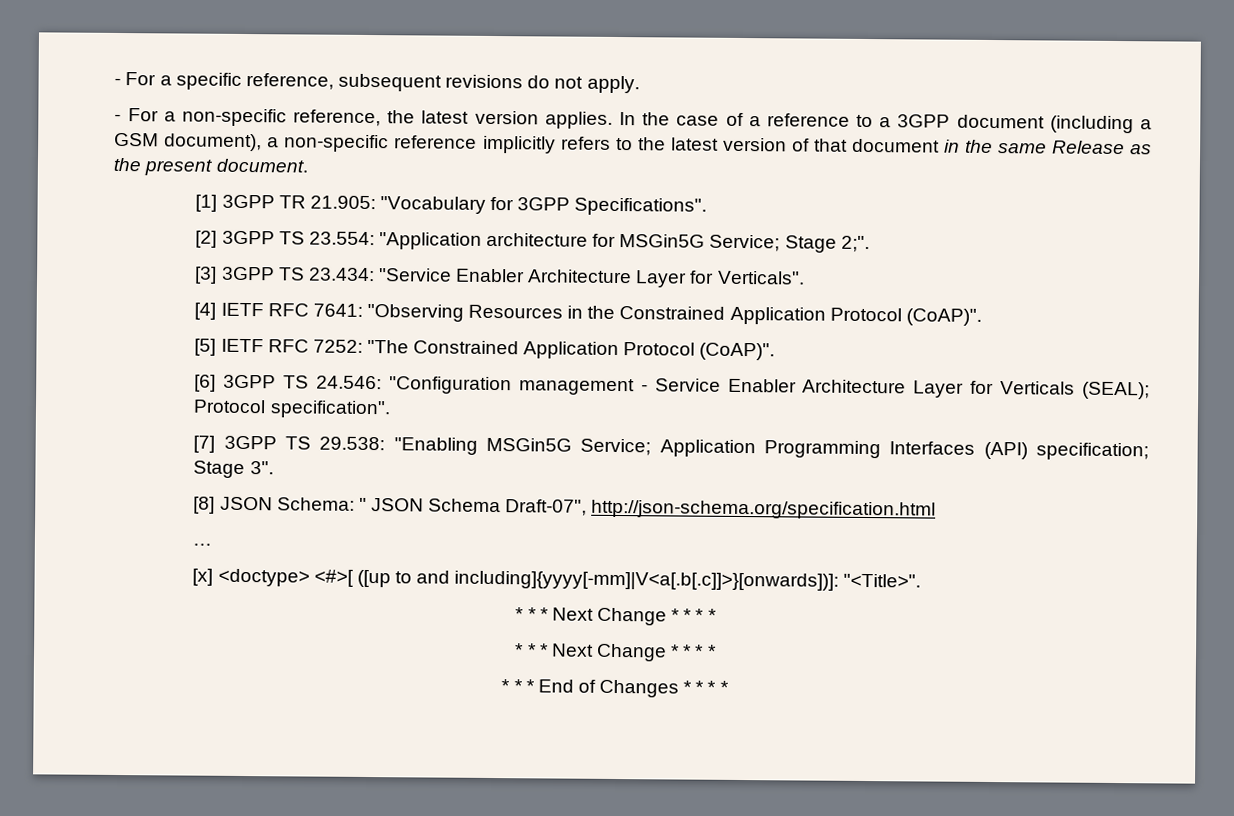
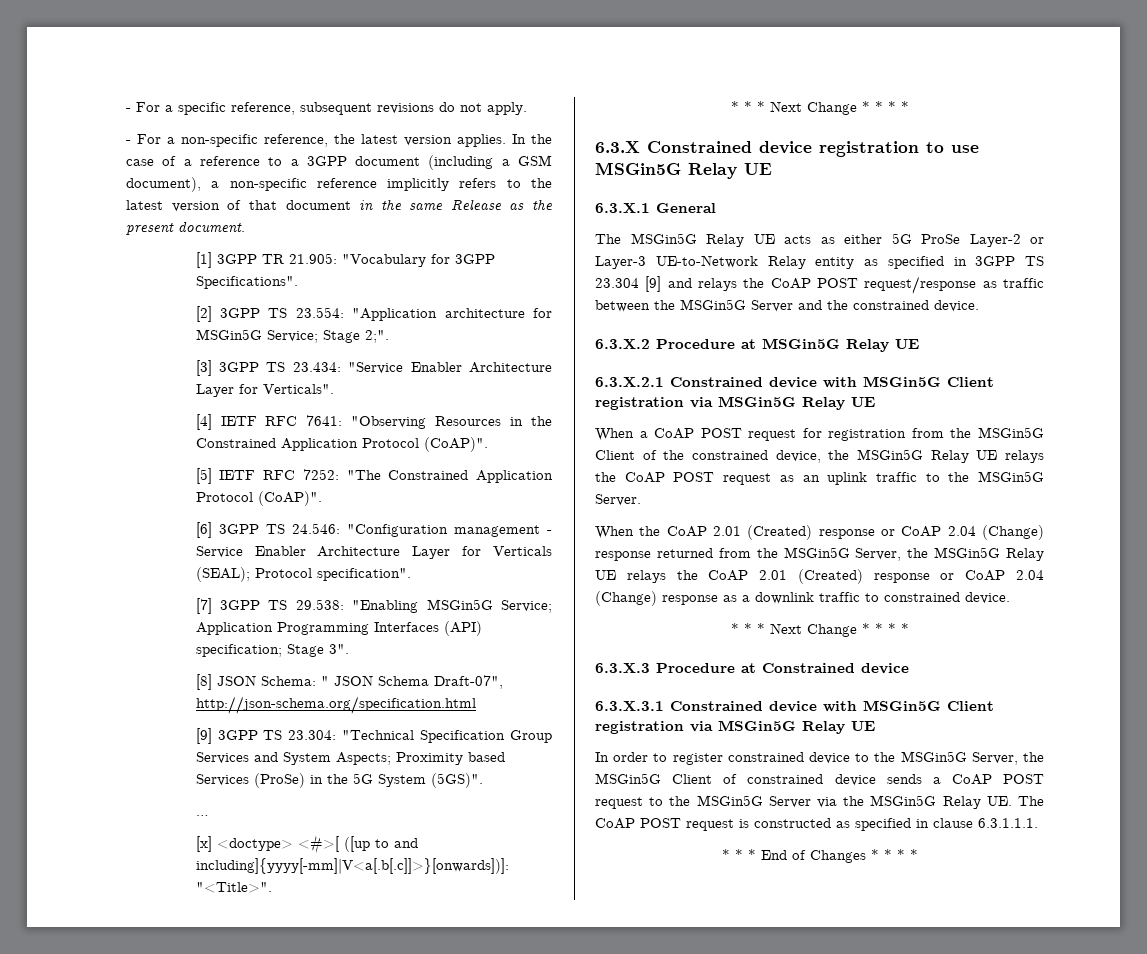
(937, 509) none -> [195,728,552,744] [195,752,505,765] [195,773,483,788] // [9] 3GPP TS 23.304: "Technical Specification Group Services and System Aspects; Proximity based Services (ProSe) in the 5G System (5GS)".
[515,643,717,662] // * * * Next Change * * * * -> [595,141,979,157] [595,162,772,179] [595,203,716,213] [595,233,1044,247] [595,255,1044,269] [595,276,1044,294] [595,299,979,312] [595,338,919,352] [595,376,994,388] [595,396,875,410] [595,427,1044,441] [595,449,1044,463] [595,471,1044,485] [595,494,641,506] [595,525,1044,540] [595,547,1044,561] [595,569,1044,584] [595,591,1010,606] [730,623,909,637] [595,663,909,674] [595,700,994,712] [595,720,875,734] [595,751,1044,765] [595,773,1044,786] [595,795,1044,809] [595,818,1038,831] // 6.3.X Constrained device registration to use MSGin5G Relay UE // 6.3.X.1 General // The MSGin5G Relay UE acts as either 5G ProSe Layer-2 or Layer-3 UE-to-Network Relay entity as specified in 3GPP TS 23.304 [9] and relays the CoAP POST request/response as traffic between the MSGin5G Server and the constrained device. // 6.3.X.2 Procedure at MSGin5G Relay UE // 6.3.X.2.1 Constrained device with MSGin5G Client registration via MSGin5G Relay UE // When a CoAP POST request for registration from the MSGin5G Client of the constrained device, the MSGin5G Relay UE relays the CoAP POST request as an uplink traffic to the MSGin5G Server. // When the CoAP 2.01 (Created) response or CoAP 2.04 (Change) response returned from the MSGin5G Server, the MSGin5G Relay UE relays the CoAP 2.01 (Created) response or CoAP 2.04 (Change) response as a downlink traffic to constrained device. // * * * Next Change * * * * // 6.3.X.3 Procedure at Constrained device // 6.3.X.3.1 Constrained device with MSGin5G Client registration via MSGin5G Relay UE // In order to register constrained device to the MSGin5G Server, the MSGin5G Client of constrained device sends a CoAP POST request to the MSGin5G Server via the MSGin5G Relay UE. The CoAP POST request is constructed as specified in clause 6.3.1.1.1.

